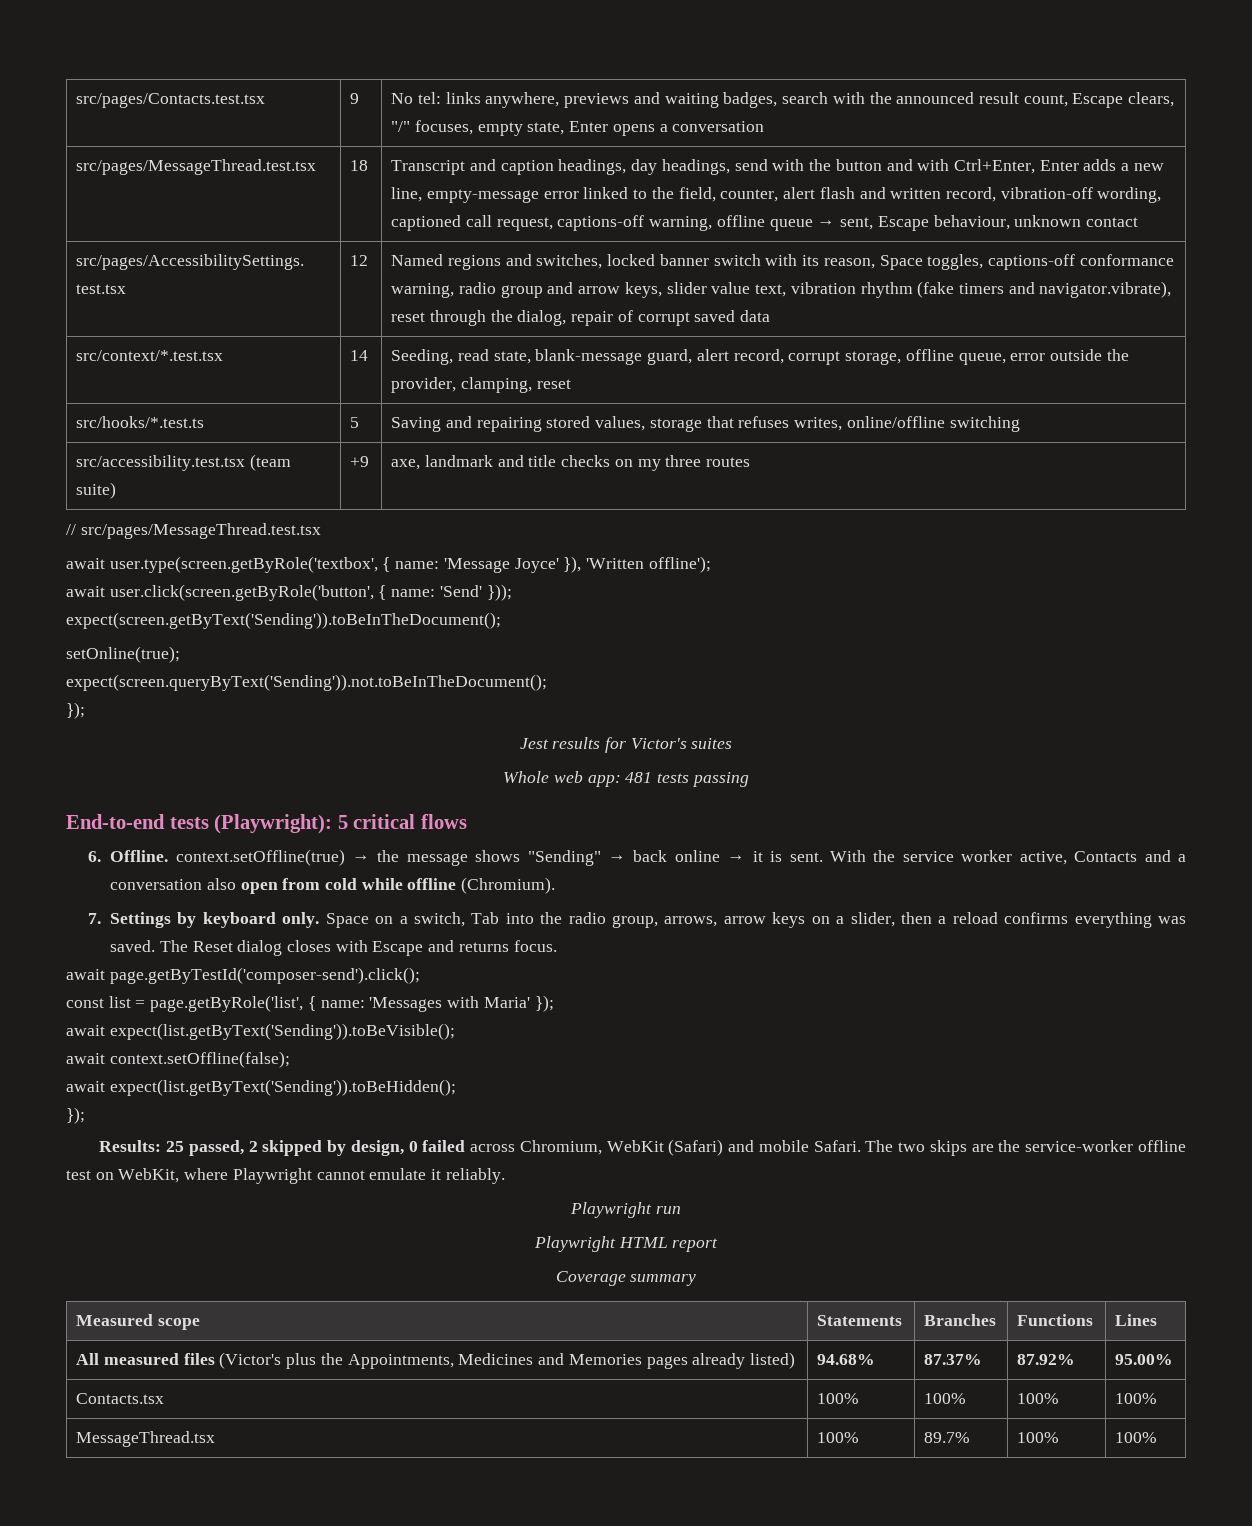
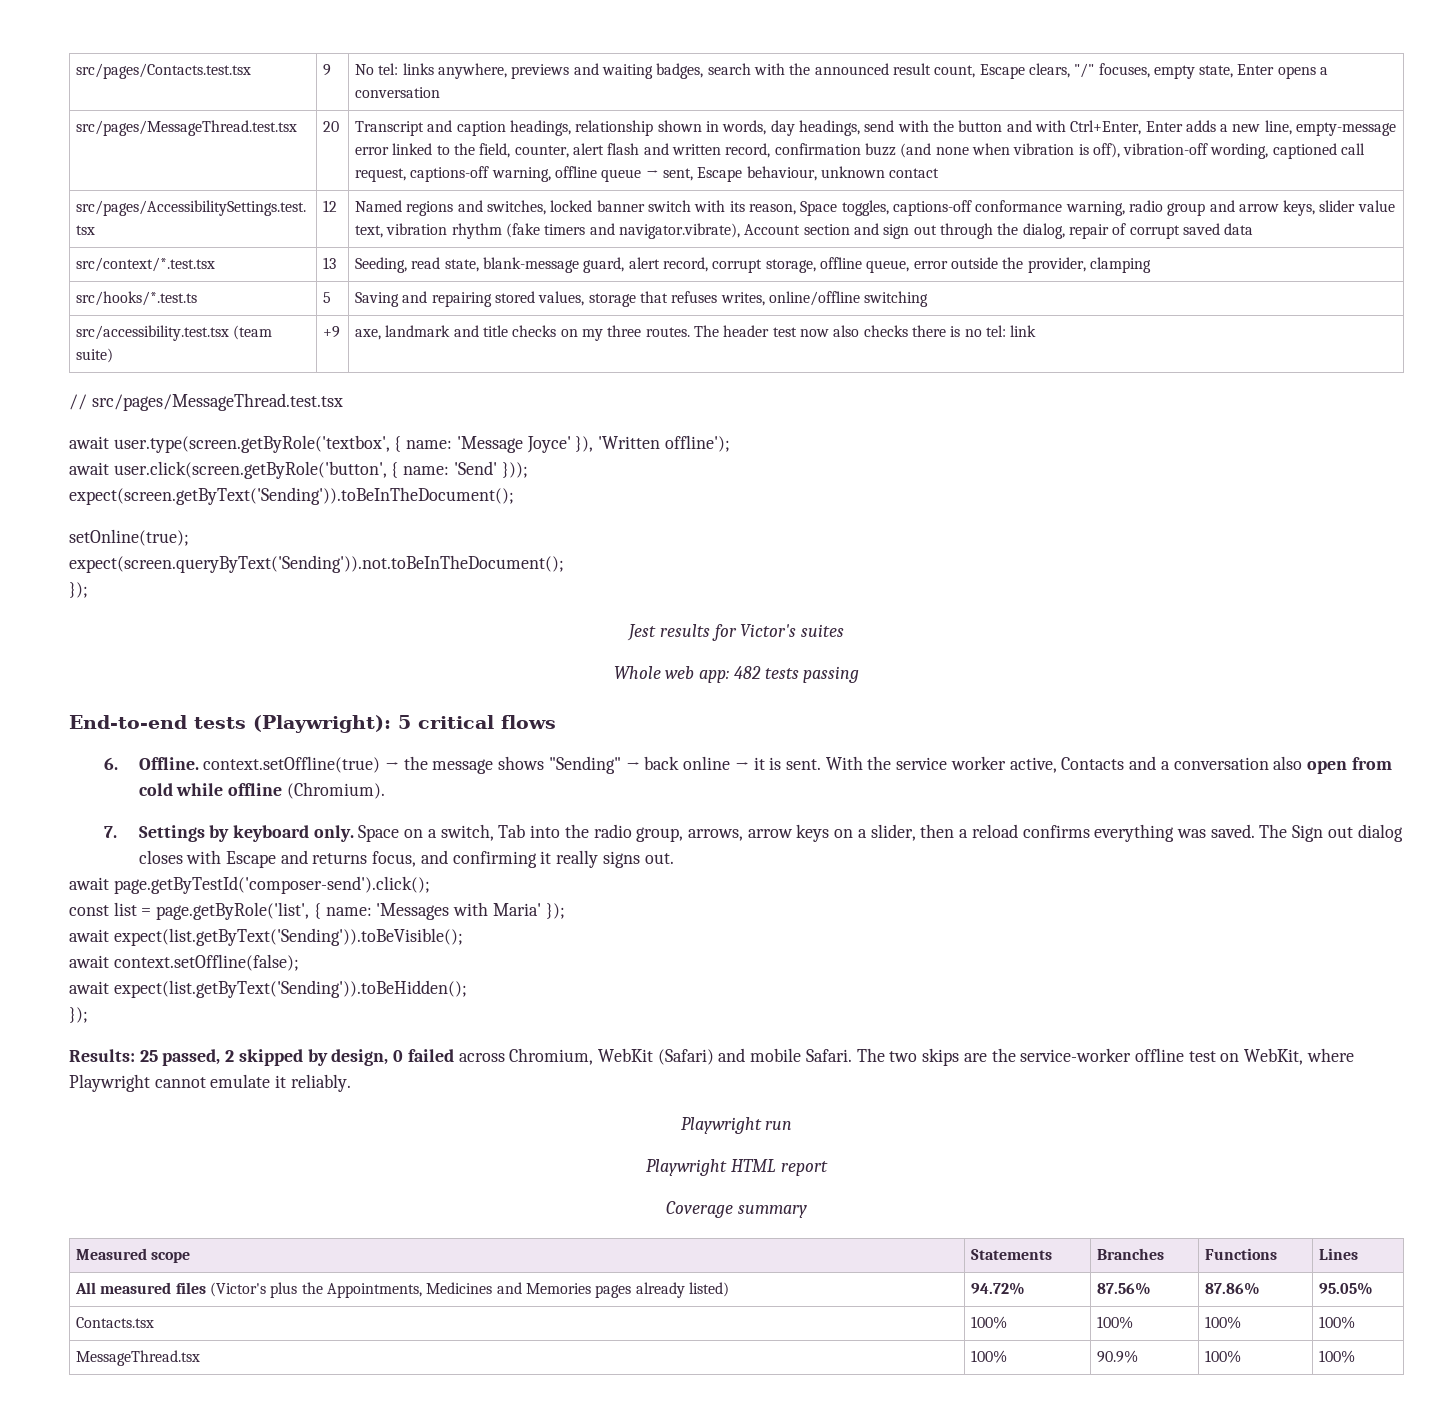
[350,160,369,171] 18 -> [323,121,340,132] 20
(627, 167) none -> [575,120,767,136] relationship shown in words,
(997, 194) none -> [774,143,1120,158] confirmation buzz (and none when vibration is off),
[391,312,426,322] reset -> [744,223,937,239] Account section and sign out
[350,350,369,361] 14 -> [323,257,337,269] 13
[461,377,571,393] clamping, reset -> [1089,257,1151,273] clamping
[706,457,751,467] routes -> [645,325,1037,337] routes. The header test now also checks there is no tel: link
[625,772,653,783] 481 -> [733,666,761,679] 482
[192,941,233,952] Reset -> [1292,825,1353,842] Sign out
[513,940,557,952] focus. -> [372,850,674,868] focus, and confirming it really signs out.
[817,1354,876,1365] [924,1354,983,1365] [1017,1354,1076,1365] [1115,1354,1174,1365] 94.68% | 87.37% | 87.92% | 95.00% -> [971,1282,1026,1295] [1097,1282,1152,1295] [1205,1282,1261,1295] [1319,1282,1374,1295] 94.72% | 87.56% | 87.86% | 95.05%
[924,1432,971,1443] 89.7% -> [1097,1350,1139,1363] 90.9%

